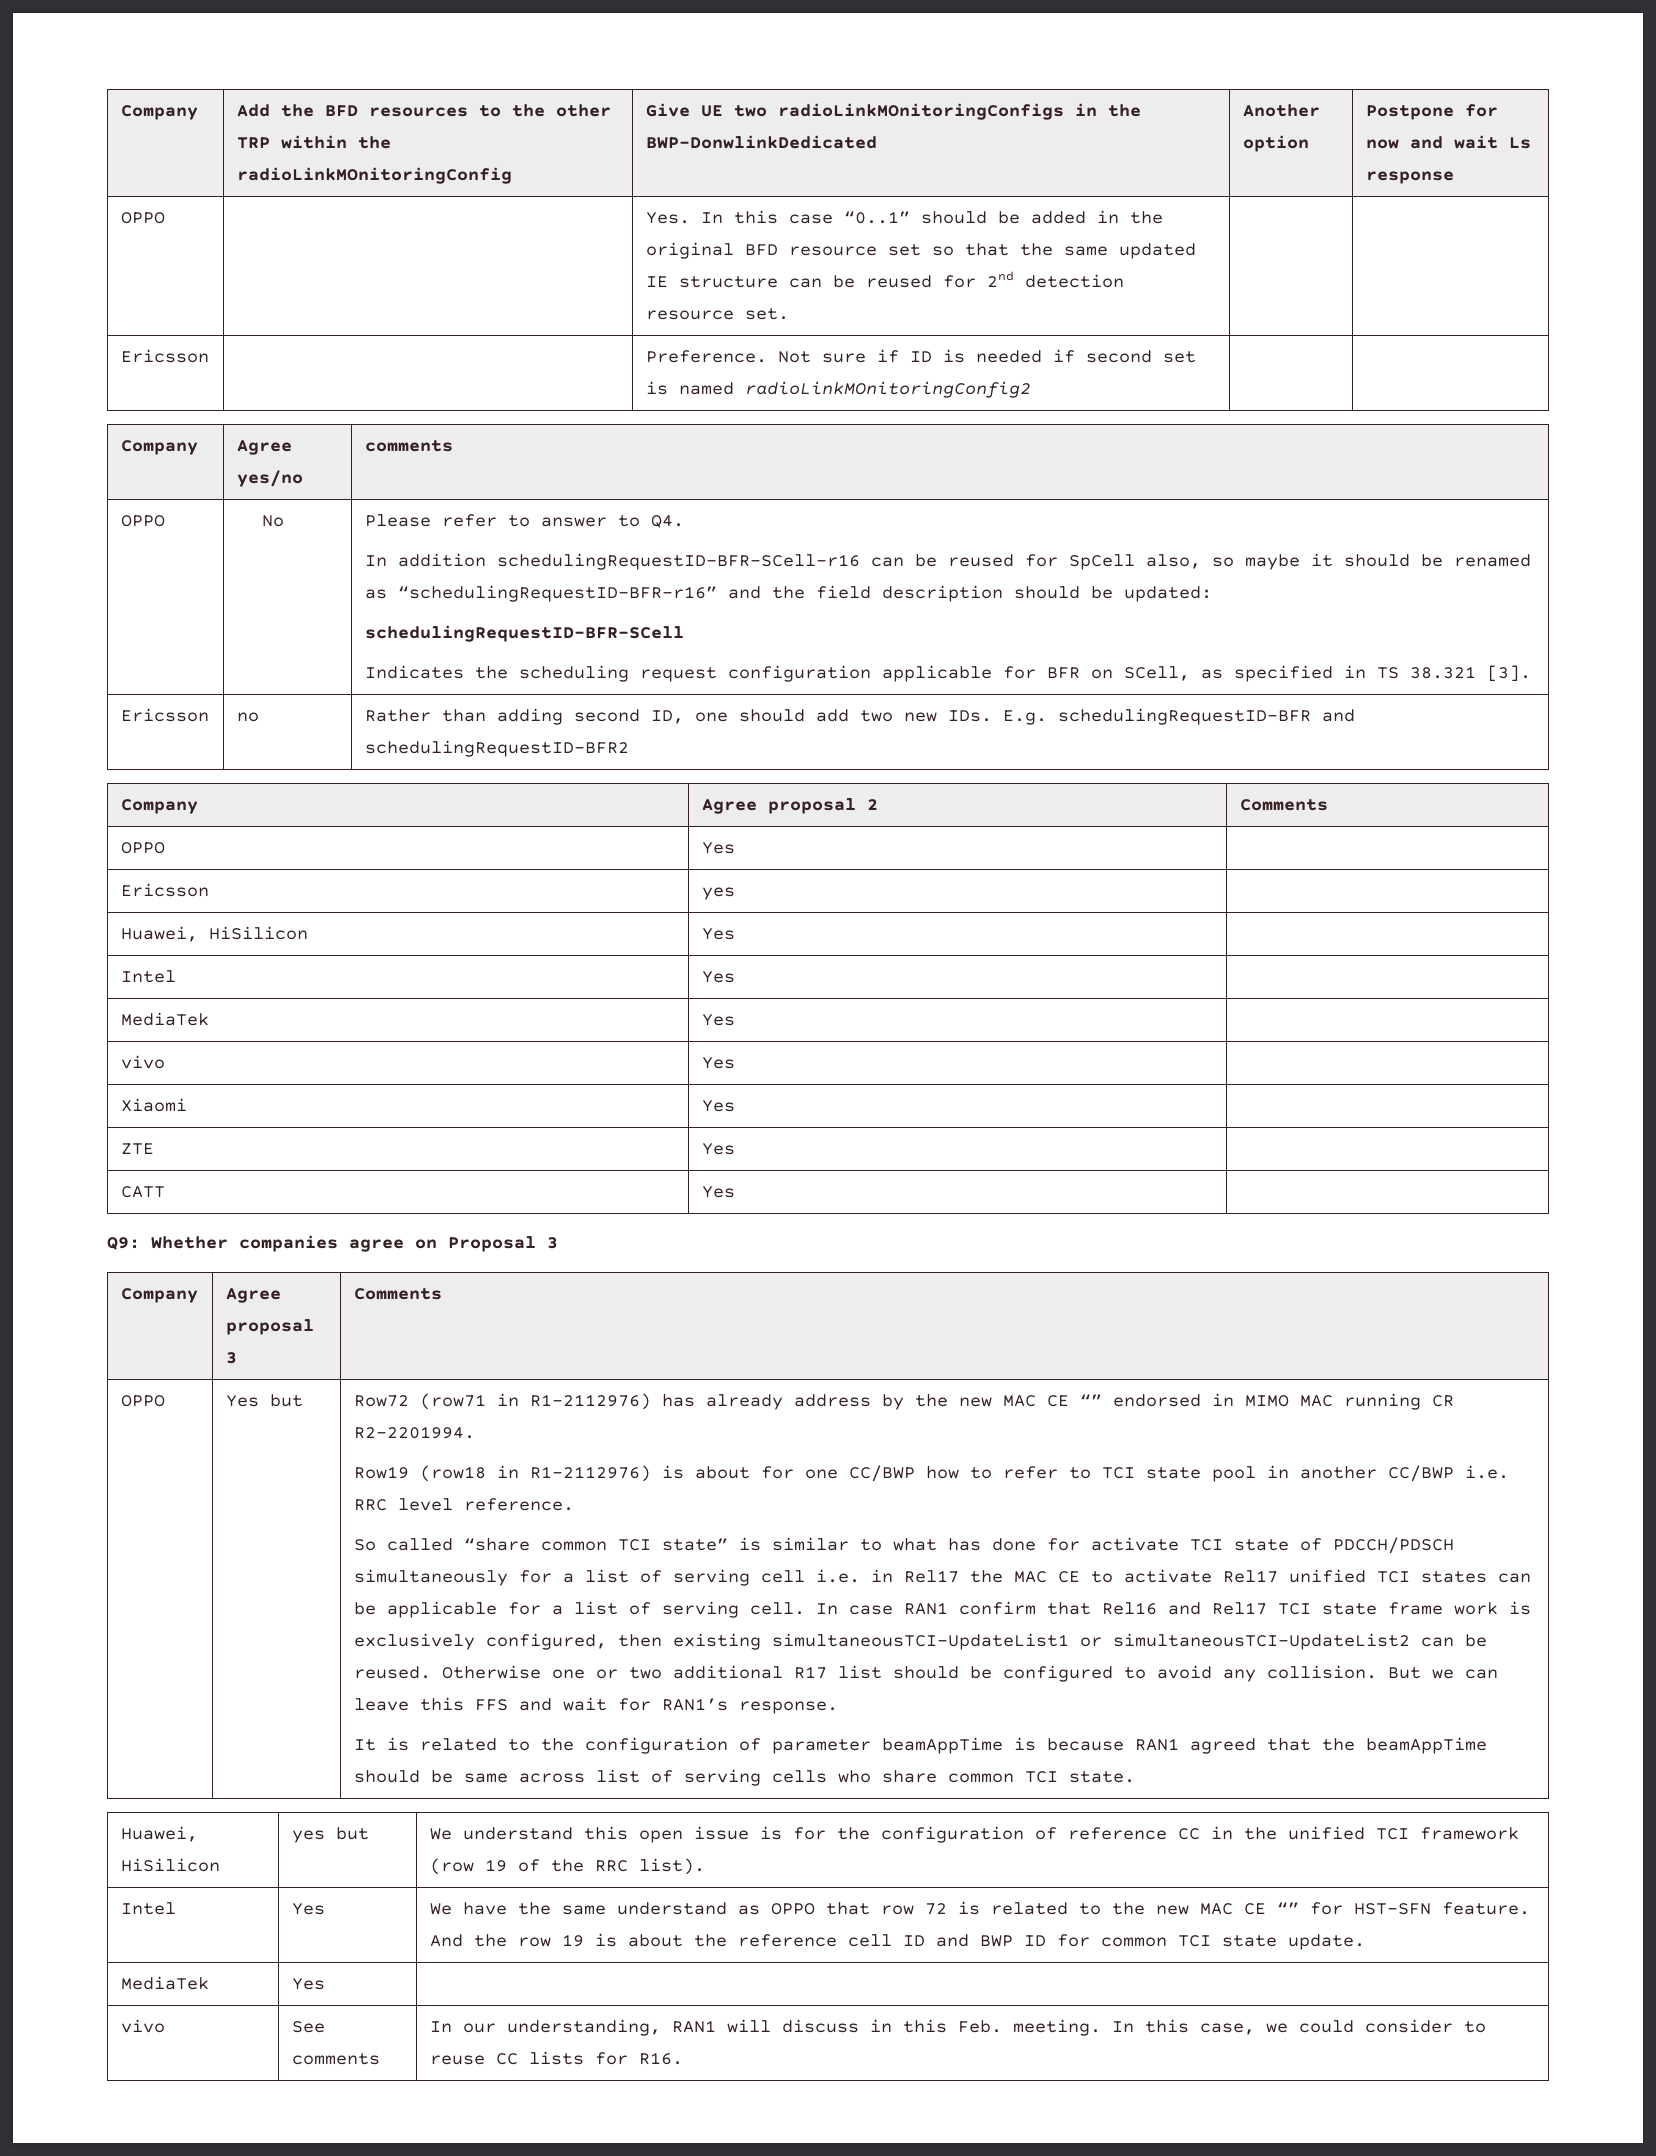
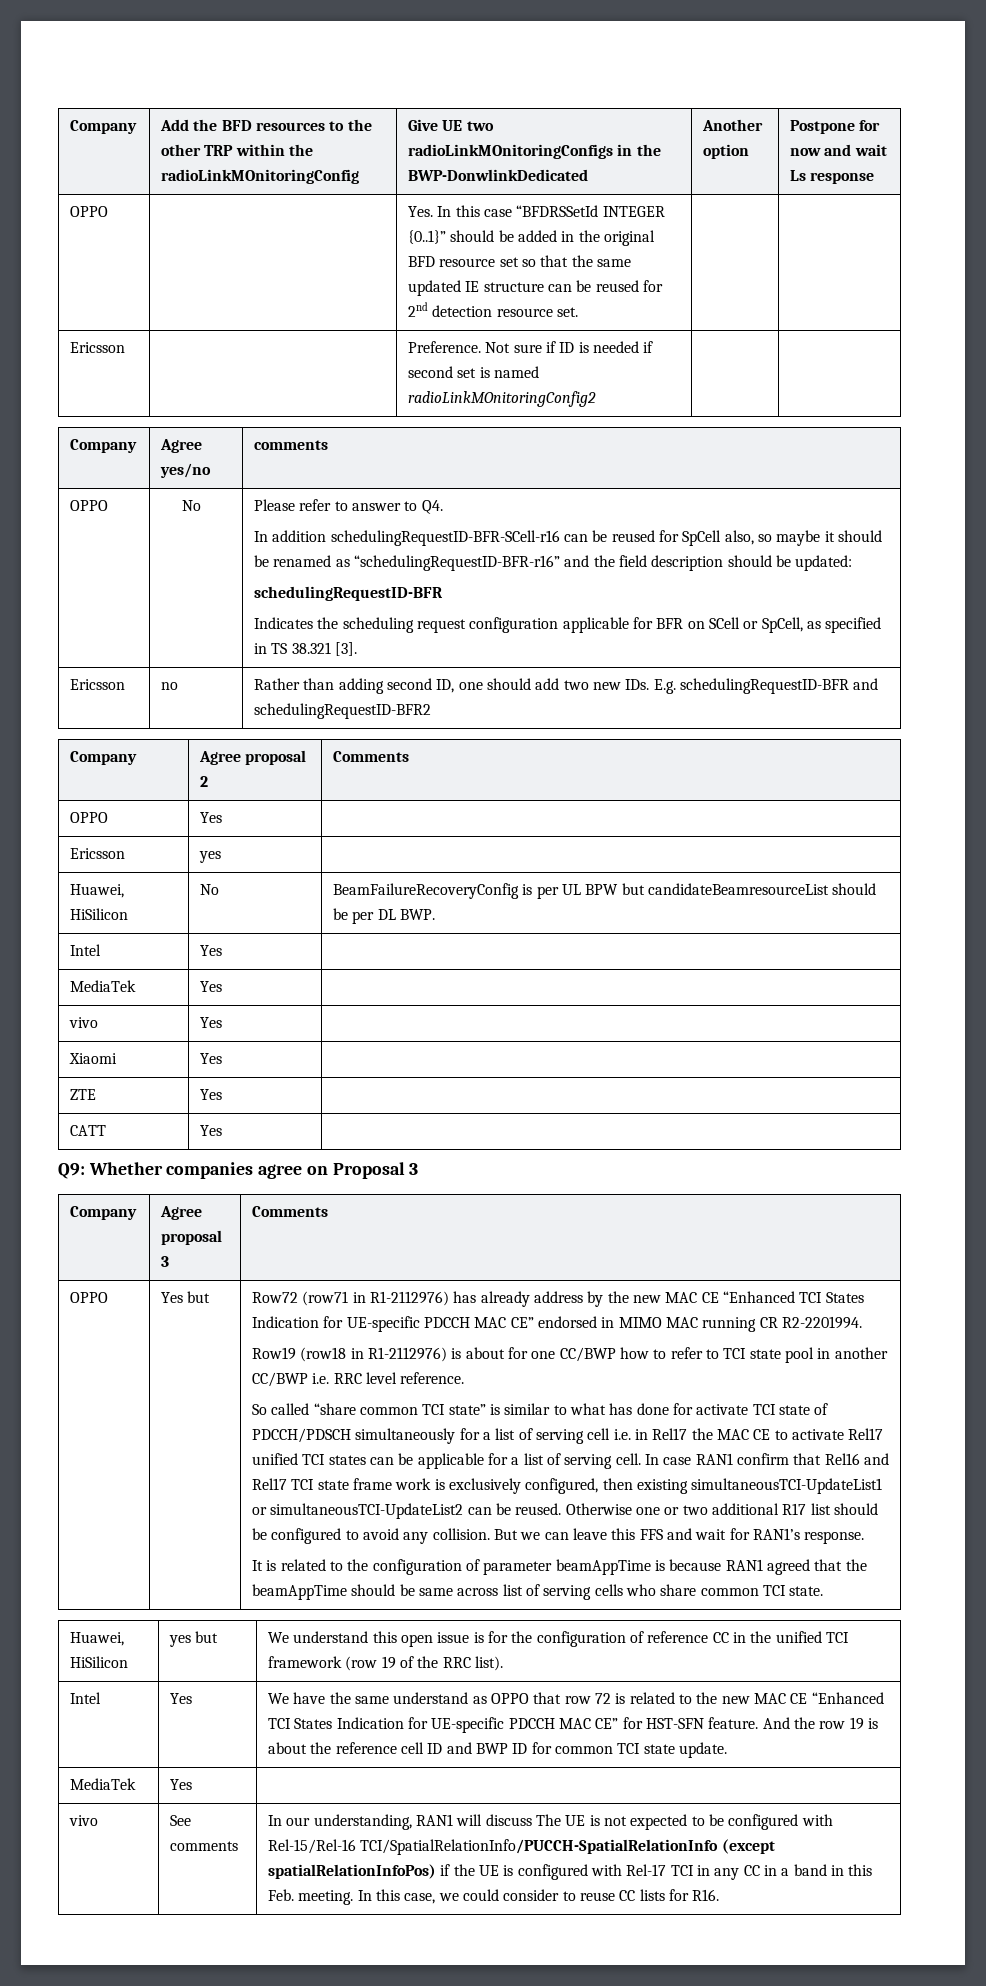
[843,211,910,224] “0..1” -> [516,205,665,217] [408,230,447,244] “BFDRSSetId INTEGER {0..1}”
[364,625,684,642] schedulingRequestID-BFR-SCell -> [254,586,444,601] schedulingRequestID-BFR
[1123,666,1190,681] SCell, -> [708,617,803,633] SCell or SpCell,
[701,928,735,940] Yes | -> [200,884,220,895] [333,883,877,899] [333,908,436,924] No | BeamFailureRecoveryConfig is per UL BPW but candidateBeamresourceList should be per DL BWP.
[1079,1394,1102,1406] “” -> [722,1291,864,1303] [252,1316,534,1332] “Enhanced TCI States Indication for UE-specific PDCCH MAC CE”
[1276,1902,1299,1914] “” -> [811,1692,884,1704] [268,1717,619,1733] “Enhanced TCI States Indication for UE-specific PDCCH MAC CE”
(859, 2026) none -> [535,1814,833,1830] [268,1839,775,1855] [268,1864,827,1880] The UE is not expected to be configured with Rel-15/Rel-16 TCI/SpatialRelationInfo/PUCCH-SpatialRelationInfo (except spatialRelationInfoPos) if the UE is configured with Rel-17 TCI in any CC in a band

